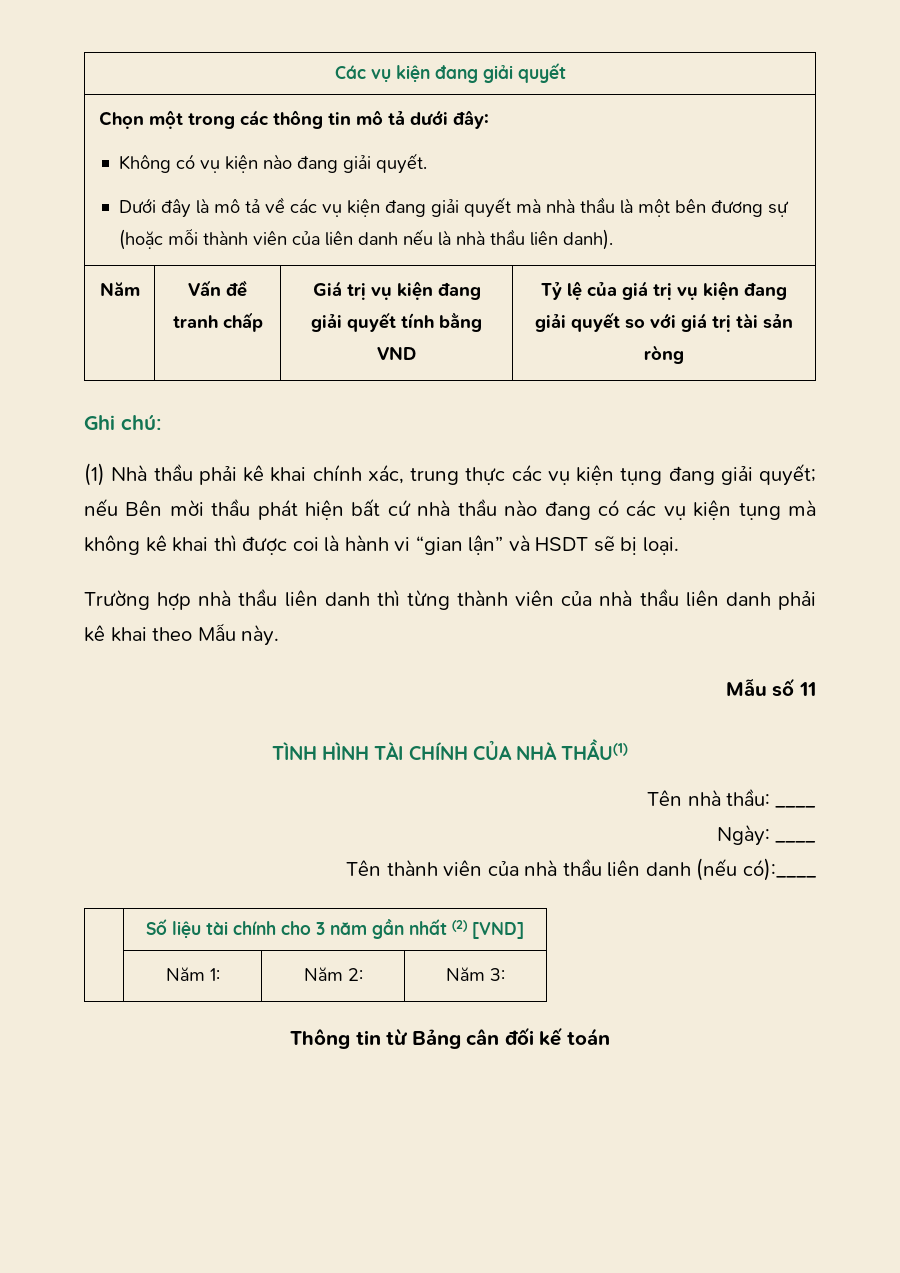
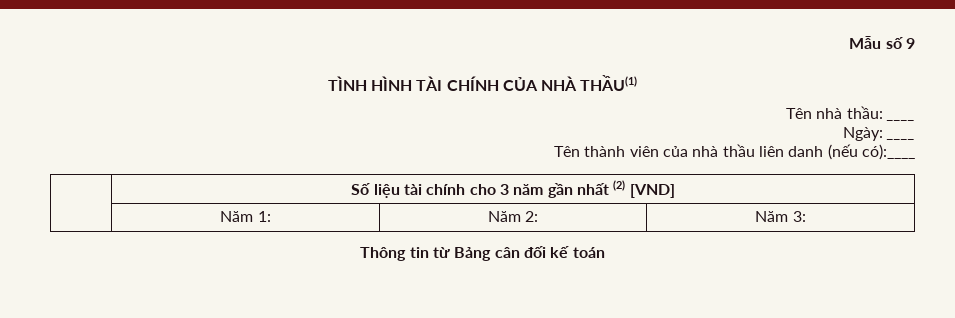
[334,63,566,83] [98,110,489,129] [119,153,428,174] [119,197,790,218] [119,229,614,250] [99,282,140,296] [188,280,247,297] [172,312,263,332] [312,281,481,300] [311,312,482,332] [377,346,416,360] [541,281,787,300] [535,312,793,332] [643,345,684,364] [84,415,162,430] [84,463,816,486] [84,498,816,520] [84,534,680,555] [84,588,816,610] [84,623,280,646] Các vụ kiện đang giải quyết // Chọn một trong các thông tin mô tả dưới đây: // Không có vụ kiện nào đang giải quyết. // Dưới đây là mô tả về các vụ kiện đang giải quyết mà nhà thầu là một bên đương sự (hoặc mỗi thành viên của liên danh nếu là nhà thầu liên danh). // Năm | Vấn đề tranh chấp | Giá trị vụ kiện đang giải quyết tính bằng VND | Tỷ lệ của giá trị vụ kiện đang giải quyết so với giá trị tài sản ròng // Ghi chú: // (1) Nhà thầu phải kê khai chính xác, trung thực các vụ kiện tụng đang giải quyết; nếu Bên mời thầu phát hiện bất cứ nhà thầu nào đang có các vụ kiện tụng mà không kê khai thì được coi là hành vi “gian lận” và HSDT sẽ bị loại. // Trường hợp nhà thầu liên danh thì từng thành viên của nhà thầu liên danh phải kê khai theo Mẫu này. // -> (849, 42) none
[799,682,816,696] 11 -> [906,38,916,49] 9

